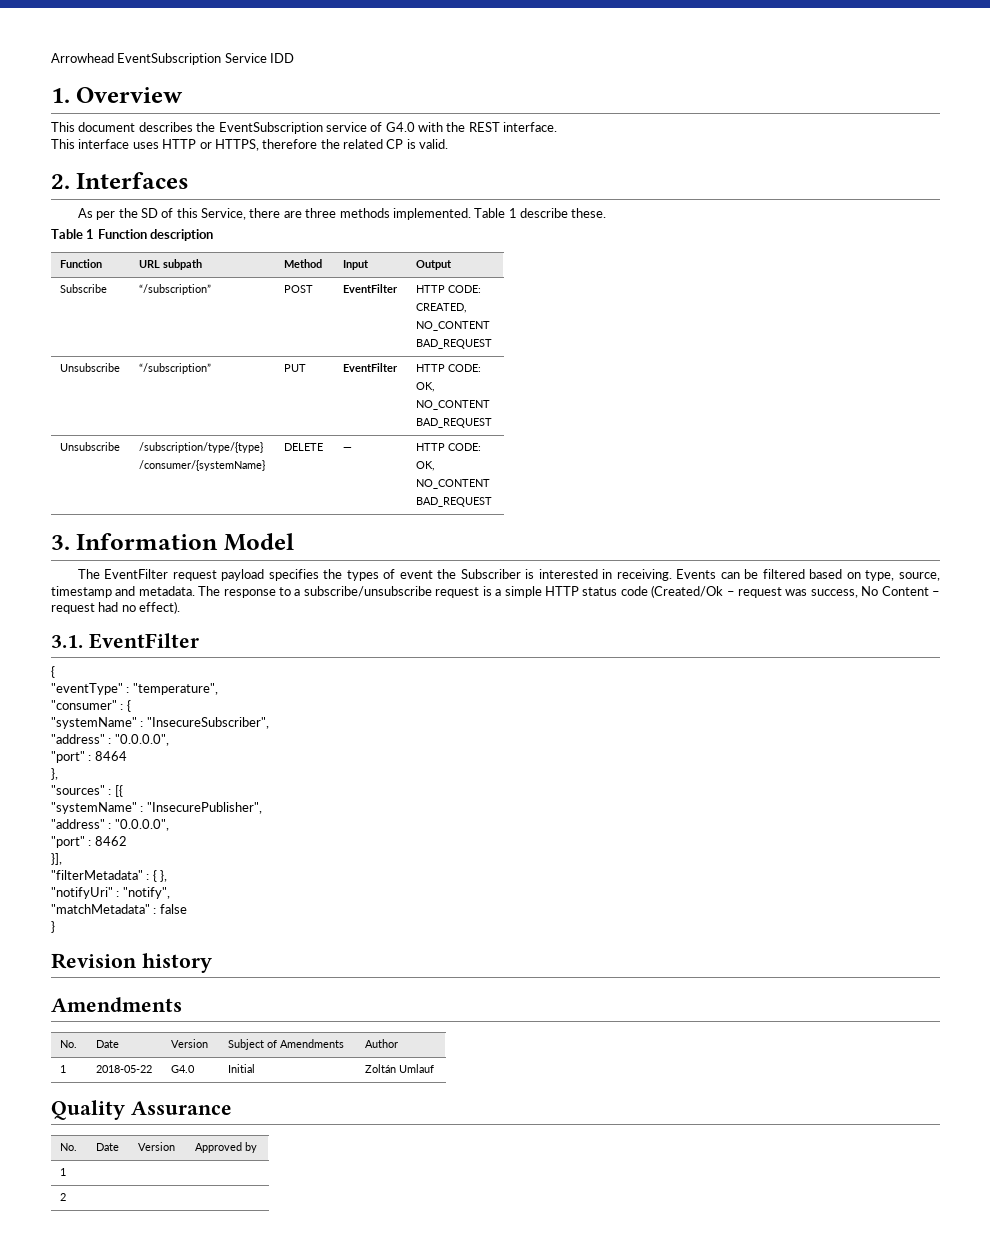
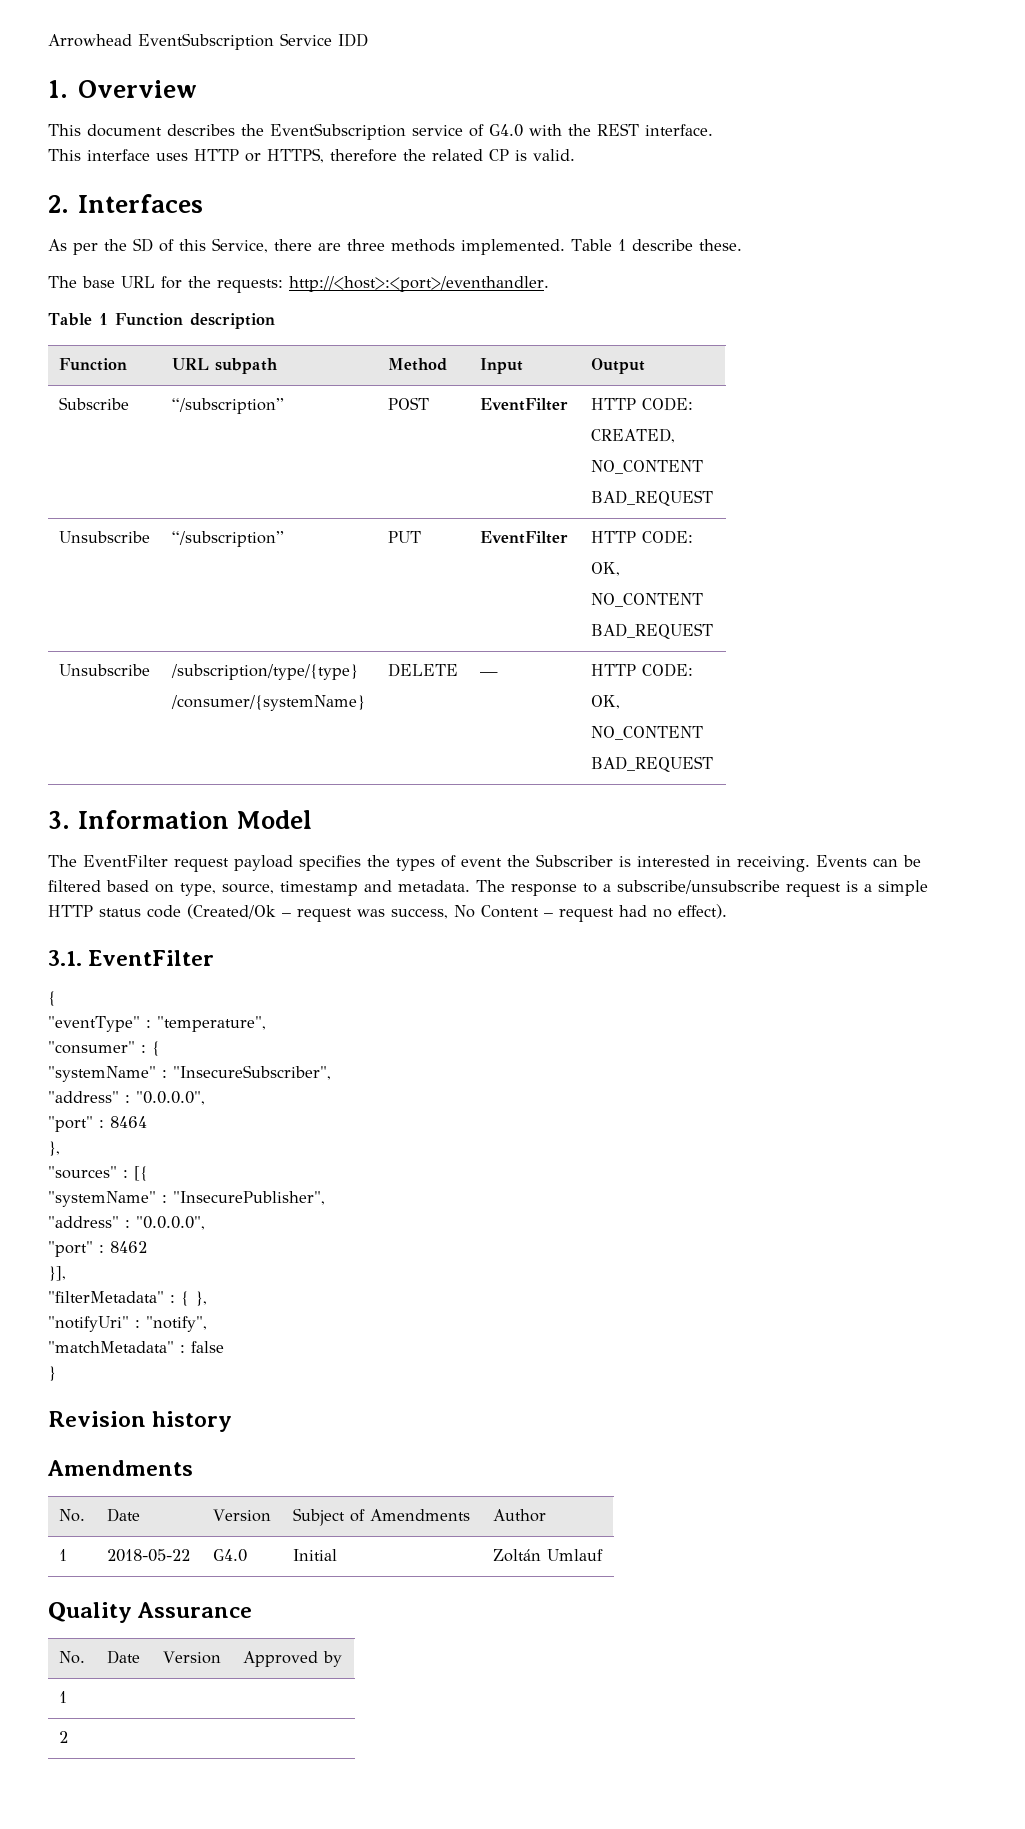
(607, 213) none -> [48,276,549,293] // The base URL for the requests: http://<host>:<port>/eventhandler.

